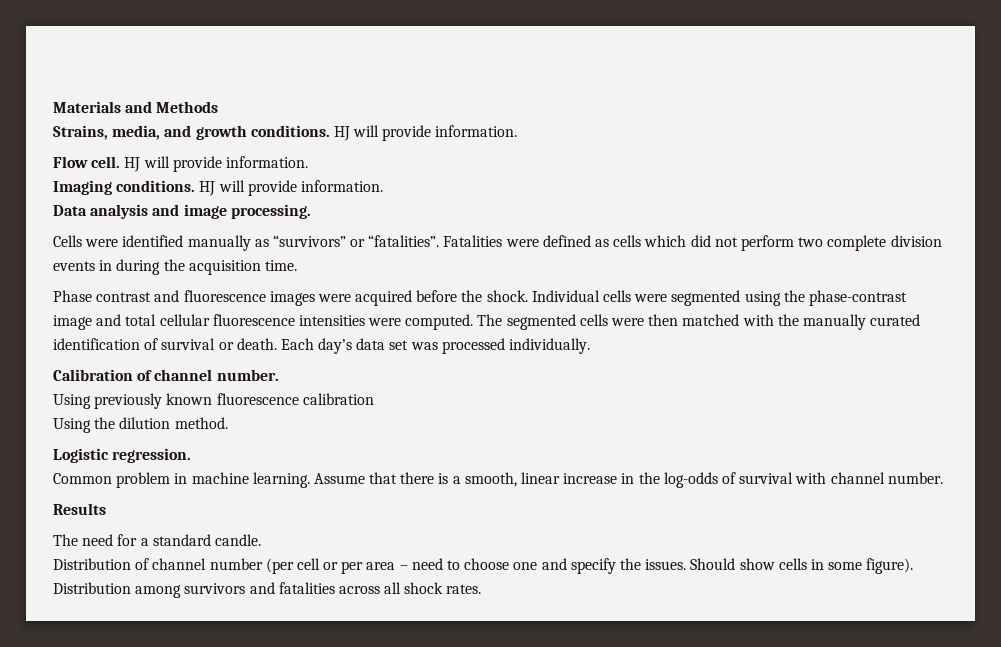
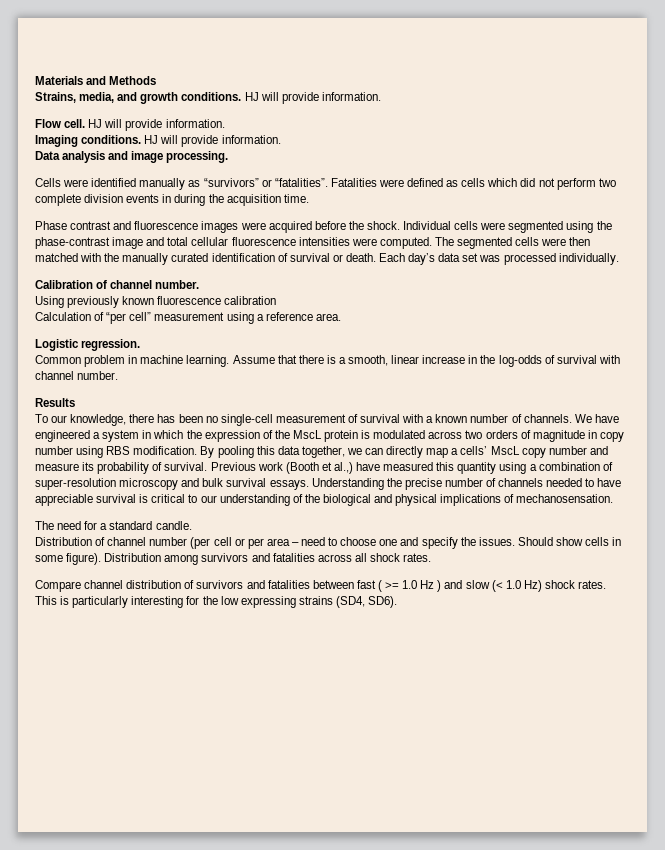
[53,417,228,433] Using the dilution method. -> [35,312,341,324] Calculation of “per cell” measurement using a reference area.
(106, 509) none -> [35,414,619,426] [35,430,624,442] [35,446,608,458] [35,462,613,474] [35,478,622,490] [35,494,614,506] // To our knowledge, there has been no single-cell measurement of survival with a known number of channels. We have engineered a system in which the expression of the MscL protein is modulated across two orders of magnitude in copy number using RBS modification. By pooling this data together, we can directly map a cells’ MscL copy number and measure its probability of survival. Previous work (Booth et al.,) have measured this quantity using a combination of super-resolution microscopy and bulk survival essays. Understanding the precise number of channels needed to have appreciable survival is critical to our understanding of the biological and physical implications of mechanosensation.
(482, 589) none -> [35,580,607,592] [35,596,398,608] // Compare channel distribution of survivors and fatalities between fast ( >= 1.0 Hz ) and slow (< 1.0 Hz) shock rates. This is particularly interesting for the low expressing strains (SD4, SD6).

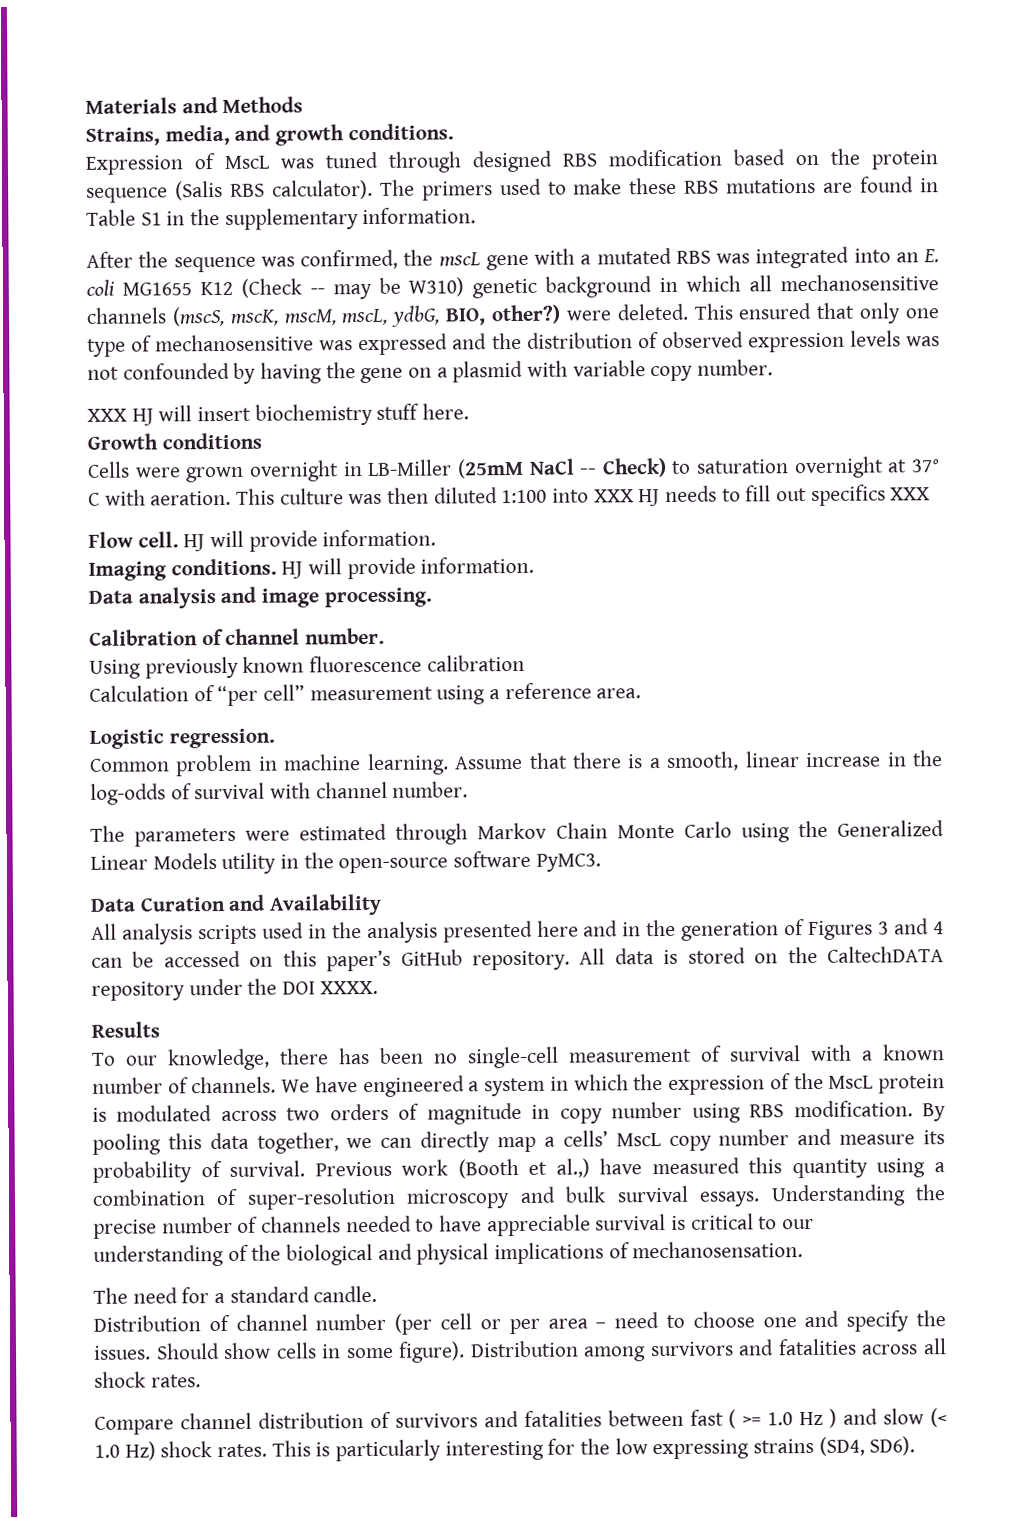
[244,92,381,104] HJ will provide information. -> [85,148,938,175] [86,176,940,203] [86,207,477,230] [86,246,939,273] [86,274,939,300] [86,302,941,327] [87,330,941,357] [87,359,774,384] [87,403,470,426] [87,432,262,450] [87,456,941,483] [88,484,931,507] // Expression of MscL was tuned through designed RBS modification based on the protein sequence (Salis RBS calculator). The primers used to make these RBS mutations are found in Table S1 in the supplementary information. // After the sequence was confirmed, the mscL gene with a mutated RBS was integrated into an E. coli MG1655 K12 (Check -- may be W310) genetic background in which all mechanosensitive channels (mscS, mscK, mscM, mscL, ydbG, BIO, other?) were deleted. This ensured that only one type of mechanosensitive was expressed and the distribution of observed expression levels was not confounded by having the gene on a plasmid with variable copy number. // XXX HJ will insert biochemistry stuff here. // Growth conditions // Cells were grown overnight in LB-Miller (25mM NaCl -- Check) to saturation overnight at 37° C with aeration. This culture was then diluted 1:100 into XXX HJ needs to fill out specifics XXX
[35,178,616,190] [35,194,309,206] [35,221,612,233] [35,237,591,249] [35,253,619,265] // Cells were identified manually as “survivors” or “fatalities”. Fatalities were defined as cells which did not perform two complete division events in during the acquisition time. // Phase contrast and fluorescence images were acquired before the shock. Individual cells were segmented using the phase-contrast image and total cellular fluorescence intensities were computed. The segmented cells were then matched with the manually curated identification of survival or death. Each day’s data set was processed individually. -> (432, 597) none
(119, 375) none -> [90,820,945,847] [90,850,601,875] [90,893,383,916] [91,918,945,945] [91,946,945,972] [91,978,378,1001] // The parameters were estimated through Markov Chain Monte Carlo using the Generalized Linear Models utility in the open-source software PyMC3. // Data Curation and Availability // All analysis scripts used in the analysis presented here and in the generation of Figures 3 and 4 can be accessed on this paper’s GitHub repository. All data is stored on the CaltechDATA repository under the DOI XXXX.

